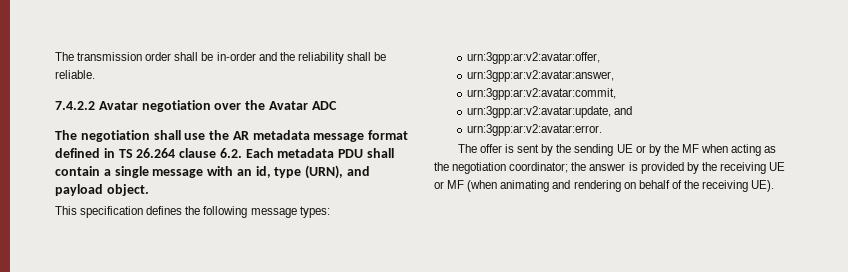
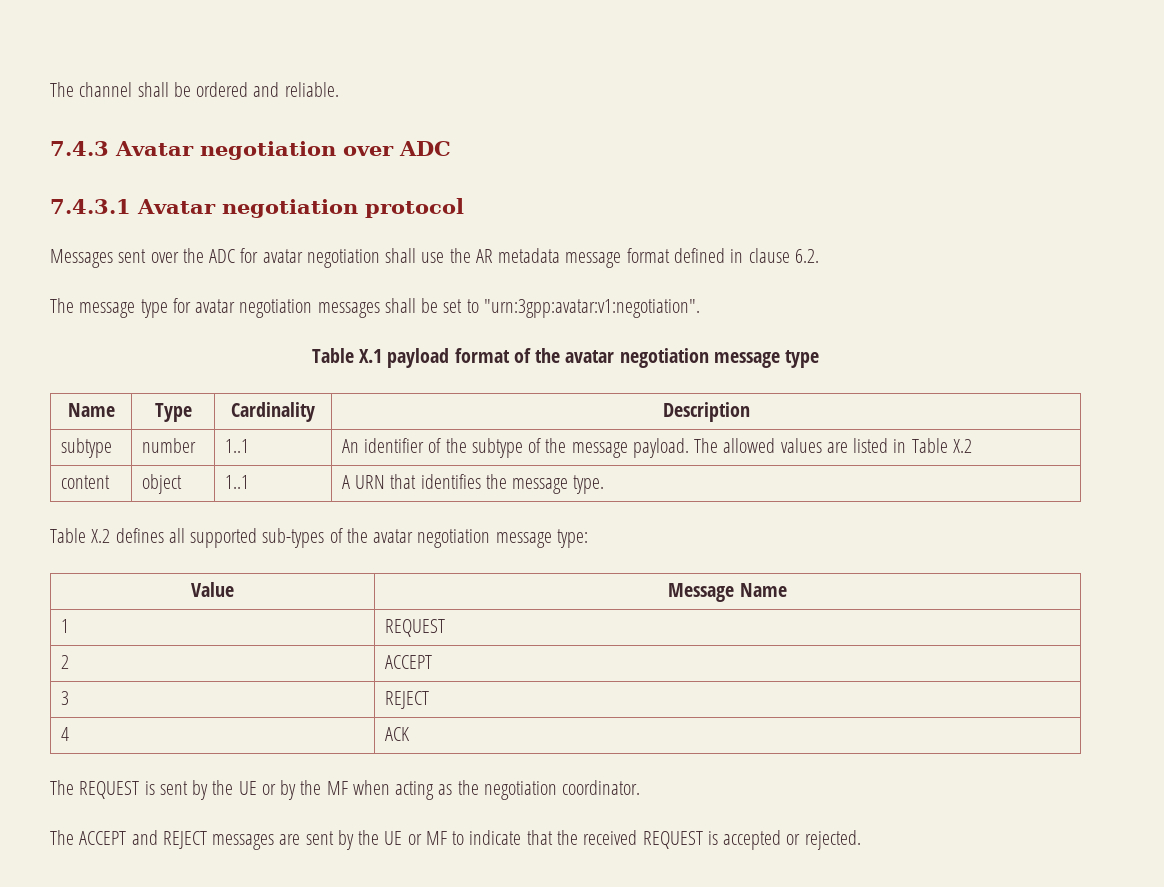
[55,52,387,64] The transmission order shall be in-order and the reliability shall be -> [50,82,280,97] The channel shall be ordered and
[55,101,95,110] 7.4.2.2 -> [50,141,109,156] 7.4.3
[245,100,308,110] the Avatar -> (394, 151) none
[55,130,77,140] The -> [50,198,464,218] [50,248,303,268] 7.4.3.1 Avatar negotiation protocol // Messages sent over the ADC for avatar
[118,148,176,158] TS 26.264 -> (744, 256) none
[245,148,395,158] [55,165,371,179] [55,184,149,196] [55,206,330,218] [466,52,600,64] [466,70,614,82] [466,88,616,100] [466,106,632,118] [466,124,602,136] [457,144,502,153] Each metadata PDU shall contain a single message with an id, type (URN), and payload object. // This specification defines the following message types: // urn:3gpp:ar:v2:avatar:offer, // urn:3gpp:ar:v2:avatar:answer, // urn:3gpp:ar:v2:avatar:commit, // urn:3gpp:ar:v2:avatar:update, and // urn:3gpp:ar:v2:avatar:error. // The offer -> [50,298,700,318] [311,348,820,368] [67,403,115,417] [154,403,192,422] [231,402,315,422] [662,402,750,422] [60,438,112,458] [141,438,196,453] [224,439,249,453] [341,438,972,458] [60,475,110,489] [141,474,182,494] [224,475,249,489] [341,474,605,494] [50,528,588,548] [191,582,234,597] [668,583,787,602] [60,619,69,633] [384,619,445,637] [60,655,69,669] [384,655,432,669] [60,691,69,705] [384,691,429,709] [60,727,69,741] [384,727,410,741] [50,780,140,799] // The message type for avatar negotiation messages shall be set to "urn:3gpp:avatar:v1:negotiation". // Table X.1 payload format of the avatar negotiation message type // Name | Type | Cardinality | Description // subtype | number | 1..1 | An identifier of the subtype of the message payload. The allowed values are listed in Table X.2 // content | object | 1..1 | A URN that identifies the message type. // Table X.2 defines all supported sub-types of the avatar negotiation message type: // Value | Message Name // 1 | REQUEST // 2 | ACCEPT // 3 | REJECT // 4 | ACK // The REQUEST
[574,144,614,156] sending -> (234, 787) none
[509,162,766,174] coordinator; the answer is provided by the receiving -> [562,780,641,795] [50,830,380,850] coordinator. // The ACCEPT and REJECT messages are sent by the
[467,180,775,192] (when animating and rendering on behalf of the receiving UE). -> [452,830,861,850] to indicate that the received REQUEST is accepted or rejected.

